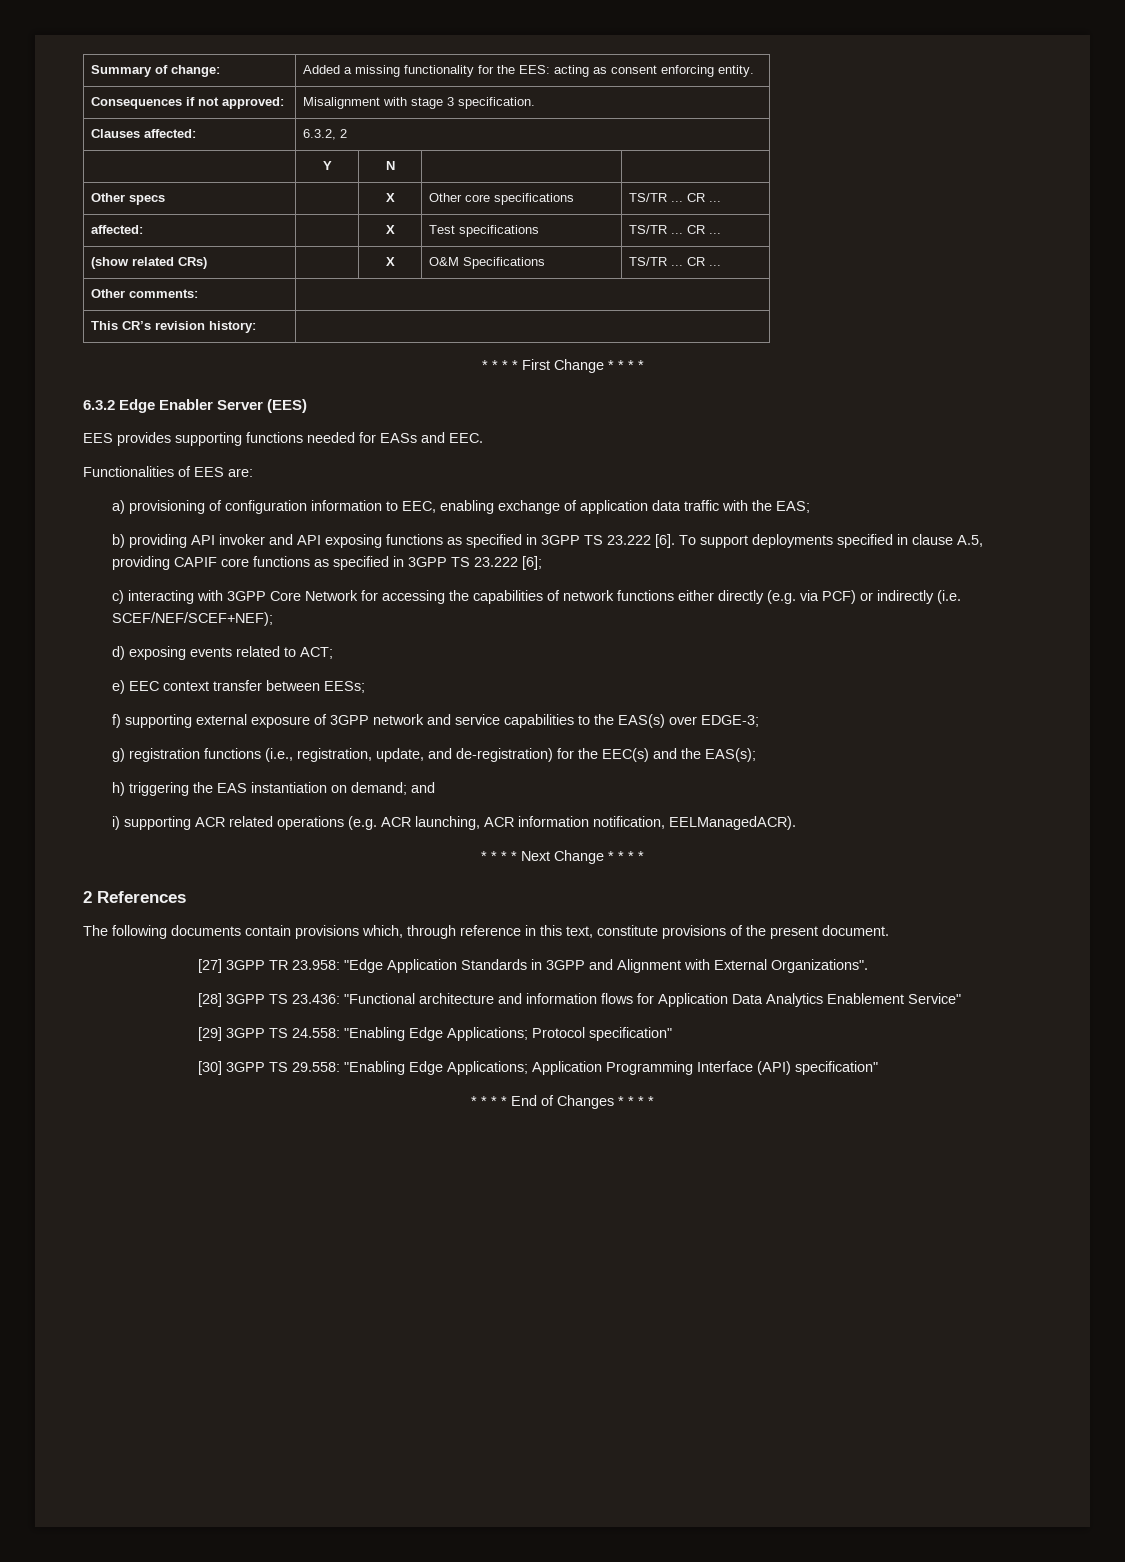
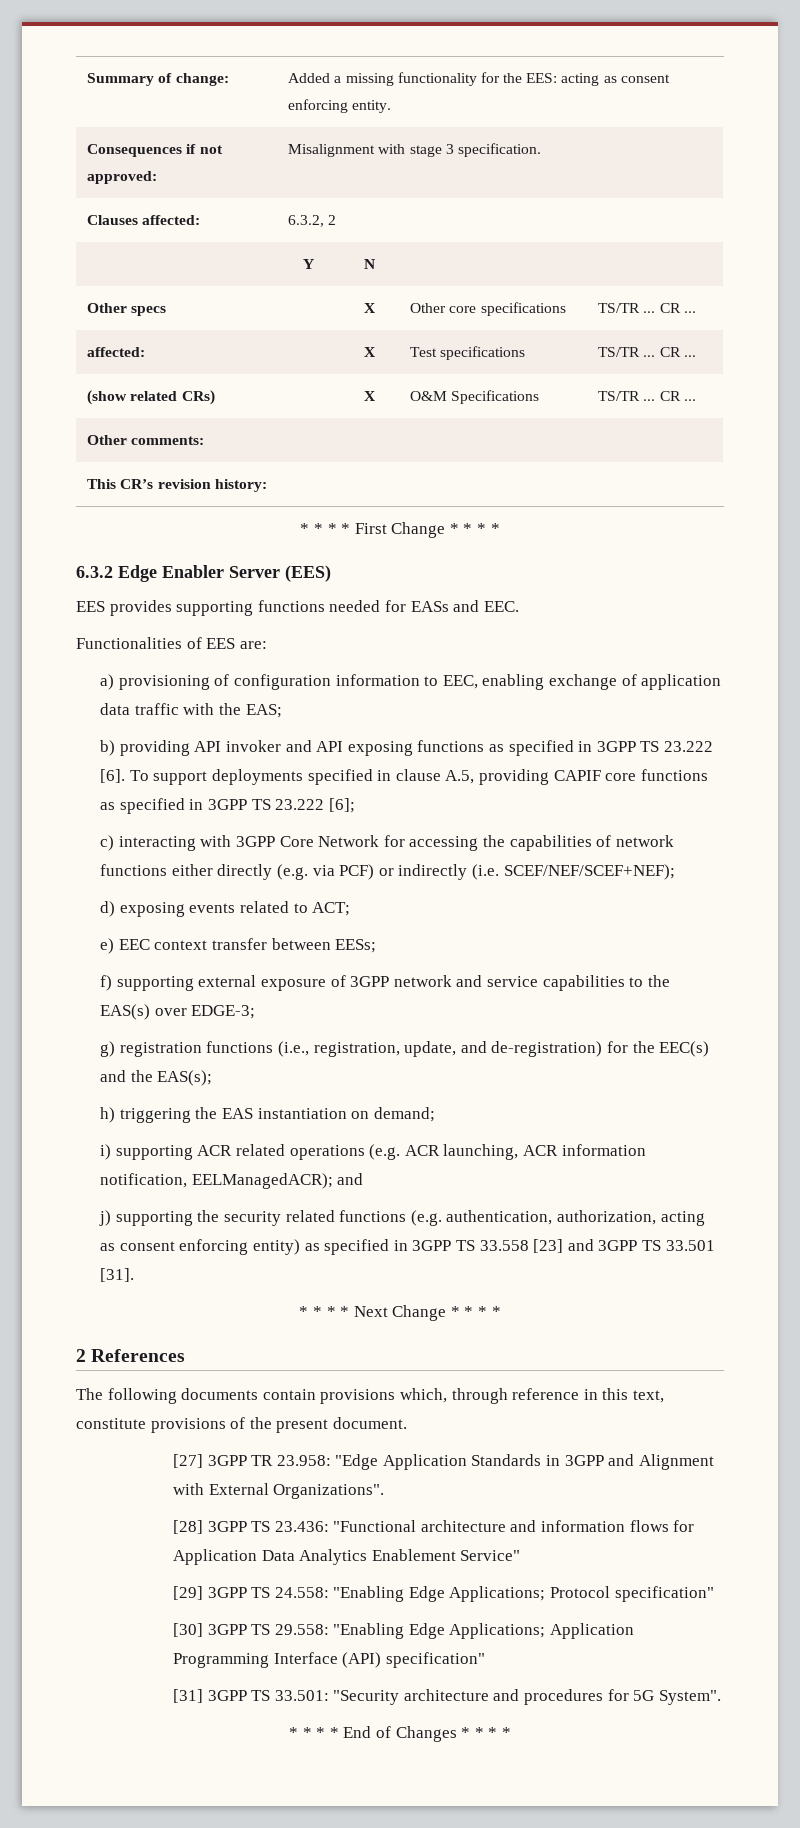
[410,782,435,793] and -> (435, 1114) none
[668,816,796,830] EELManagedACR). -> [191,1173,364,1189] [99,1210,705,1226] [100,1239,715,1255] [100,1268,135,1282] EELManagedACR); and // j) supporting the security related functions (e.g. authentication, authorization, acting as consent enforcing entity) as specified in 3GPP TS 33.558 [23] and 3GPP TS 33.501 [31].
(879, 1068) none -> [172,1689,721,1705] // [31] 3GPP TS 33.501: "Security architecture and procedures for 5G System".

